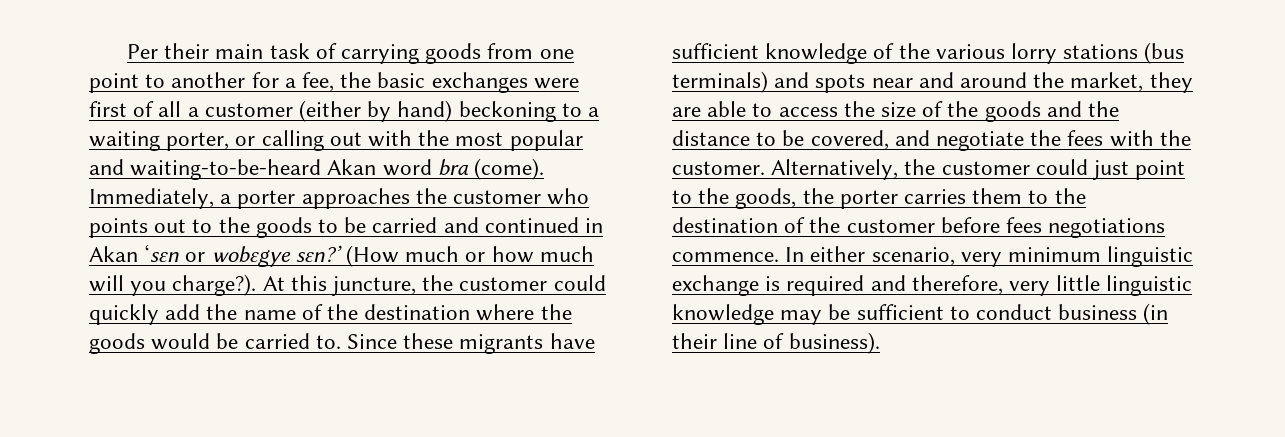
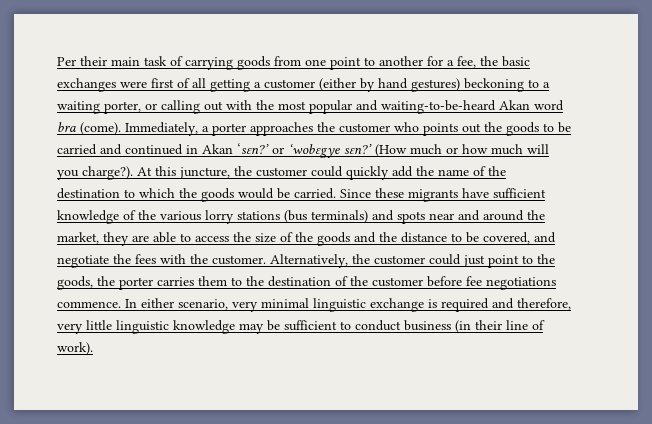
(182, 109) none -> [210,79,250,92] getting
[397,100,453,122] hand) -> [378,78,460,92] hand gestures)
[192,219,213,233] to -> (481, 128) none
[144,244,291,267] ‘sεn or wobεgye -> [237,143,340,158] ‘sεn?’ or ‘wobεgye
[476,304,535,321] where -> [124,188,175,198] to which
[244,333,341,349] carried to. -> [294,188,336,199] carried.
[1006,217,1043,233] fees -> [466,276,482,286] fee
[1008,247,1102,262] minimum -> [261,298,309,308] minimal
[788,332,880,354] business). -> [57,342,93,355] work).

